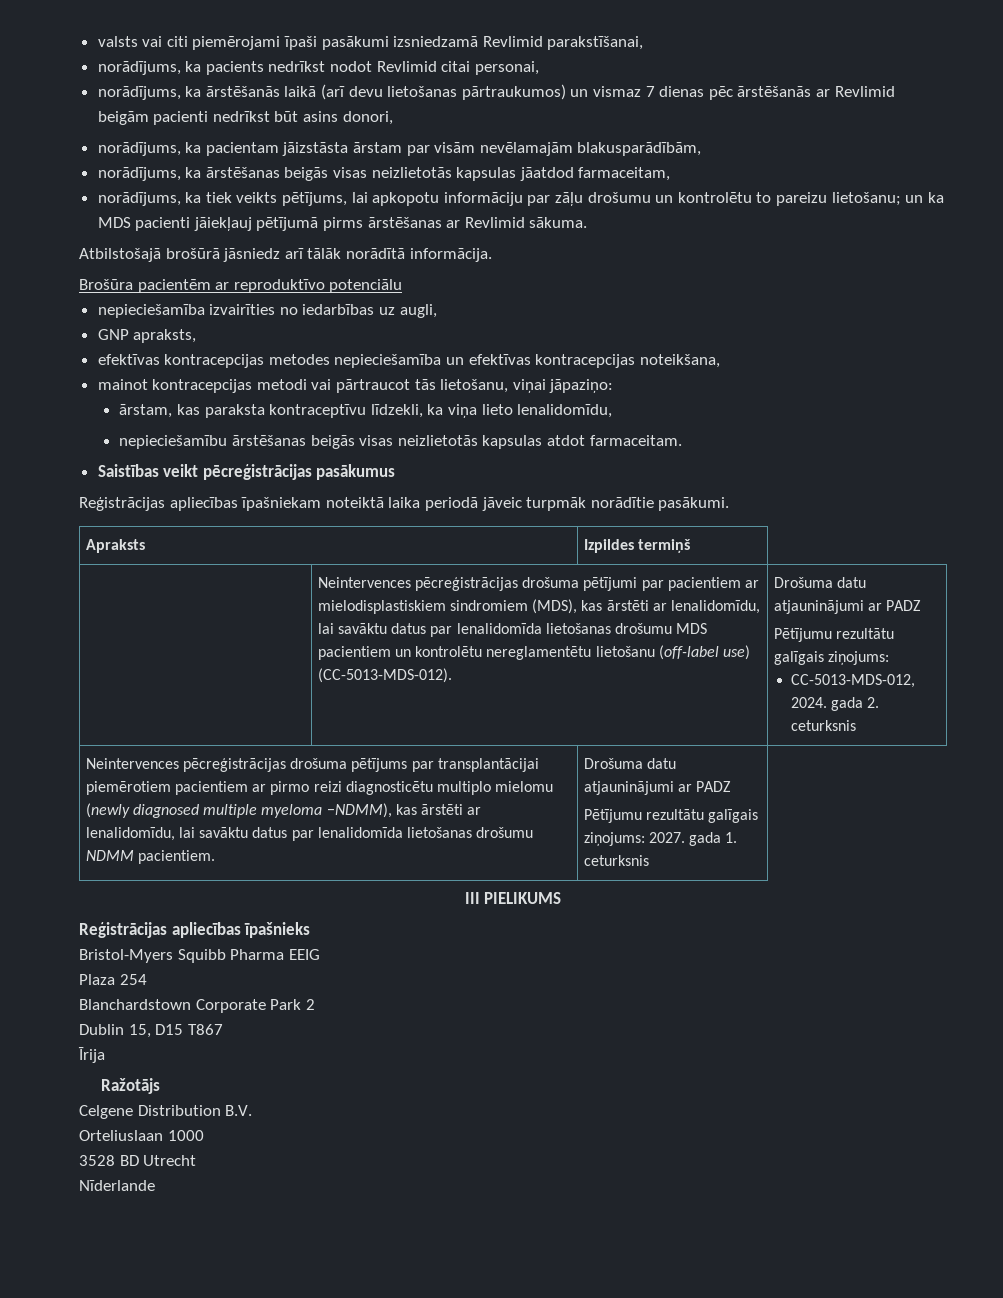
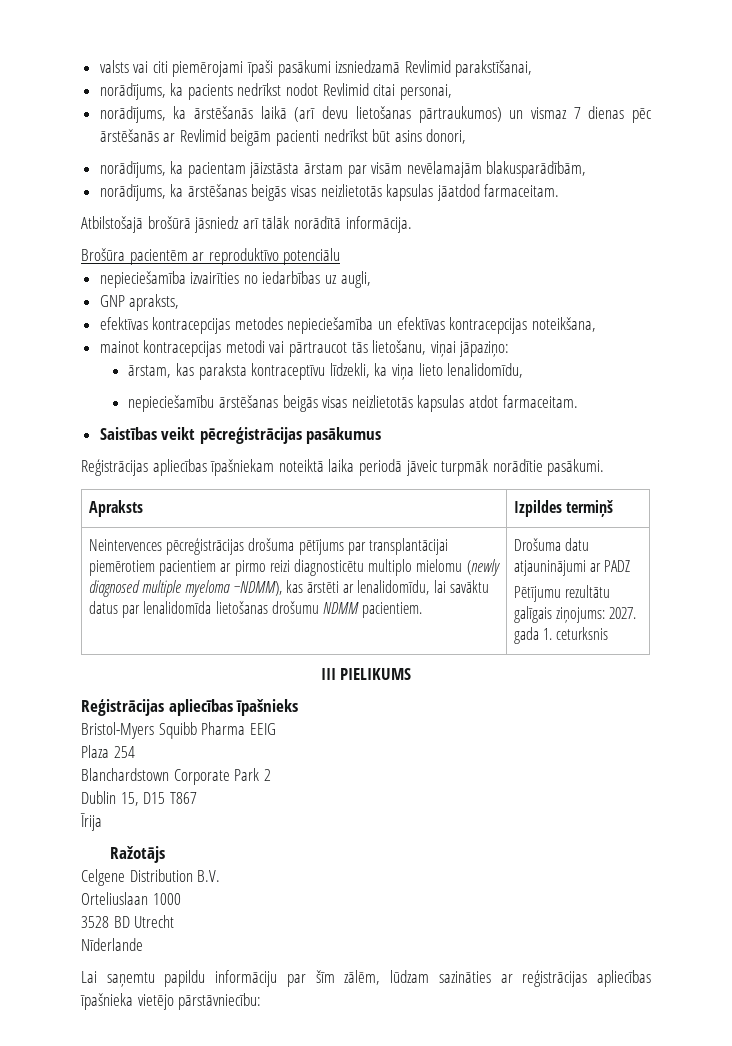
[578,167,671,181] [97,192,944,206] [97,217,588,231] farmaceitam, // norādījums, ka tiek veikts pētījums, lai apkopotu informāciju par zāļu drošumu un kontrolētu to pareizu lietošanu; un ka MDS pacienti jāiekļauj pētījumā pirms ārstēšanas ar Revlimid sākuma. -> [484,184,560,197] farmaceitam.
[317,577,760,591] [317,599,761,614] [317,623,708,637] [317,645,751,660] [317,668,452,683] [773,577,867,588] [773,600,922,614] [773,628,895,642] [773,651,890,665] [790,674,915,688] [790,697,880,711] [790,720,856,731] // | Neintervences pēcreģistrācijas drošuma pētījumi par pacientiem ar mielodisplastiskiem sindromiem (MDS), kas ārstēti ar lenalidomīdu, lai savāktu datus par lenalidomīda lietošanas drošumu MDS pacientiem un kontrolētu nereglamentētu lietošanu (off-label use) (CC-5013-MDS-012). | Drošuma datu atjauninājumi ar PADZ // Pētījumu rezultātu galīgais ziņojums: // CC-5013-MDS-012, 2024. gada 2. ceturksnis -> (614, 508) none
(155, 1185) none -> [81,970,651,987] [80,993,262,1010] // Lai saņemtu papildu informāciju par šīm zālēm, lūdzam sazināties ar reģistrācijas apliecības īpašnieka vietējo pārstāvniecību:

